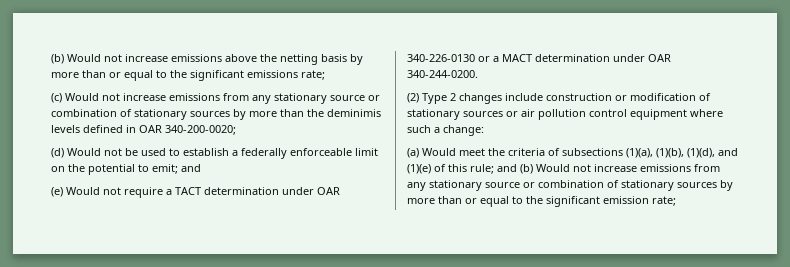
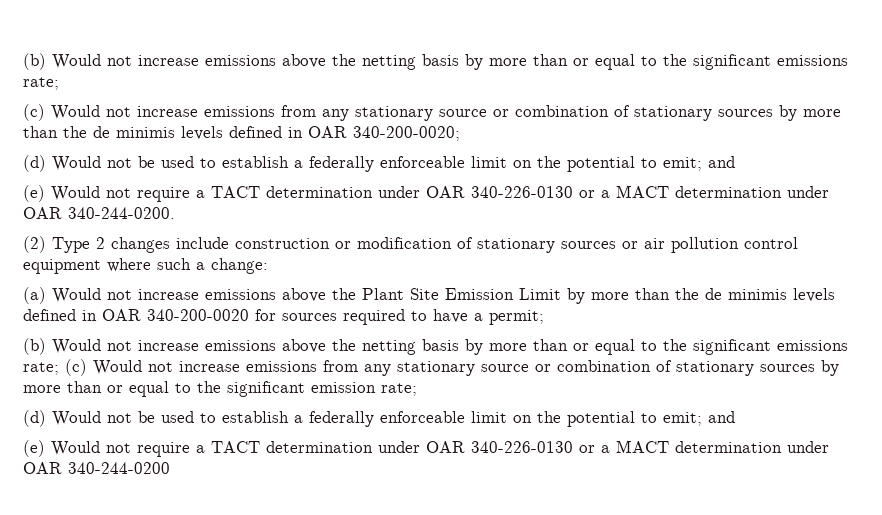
[327,109,381,117] deminimis -> [93,126,175,138] de minimis
[459,148,738,158] [407,164,691,174] meet the criteria of subsections (1)(a), (1)(b), (1)(d), and (1)(e) of this rule; and (b) Would not increase emissions -> [107,288,835,304] [23,309,544,325] [23,338,848,355] [23,359,317,376] not increase emissions above the Plant Site Emission Limit by more than the de minimis levels defined in OAR 340-200-0020 for sources required to have a permit; // (b) Would not increase emissions above the netting basis by more than or equal to the significant emissions rate; (c) Would not increase emissions
(676, 201) none -> [23,410,735,427] [23,440,829,457] [23,462,170,474] // (d) Would not be used to establish a federally enforceable limit on the potential to emit; and // (e) Would not require a TACT determination under OAR 340-226-0130 or a MACT determination under OAR 340-244-0200

